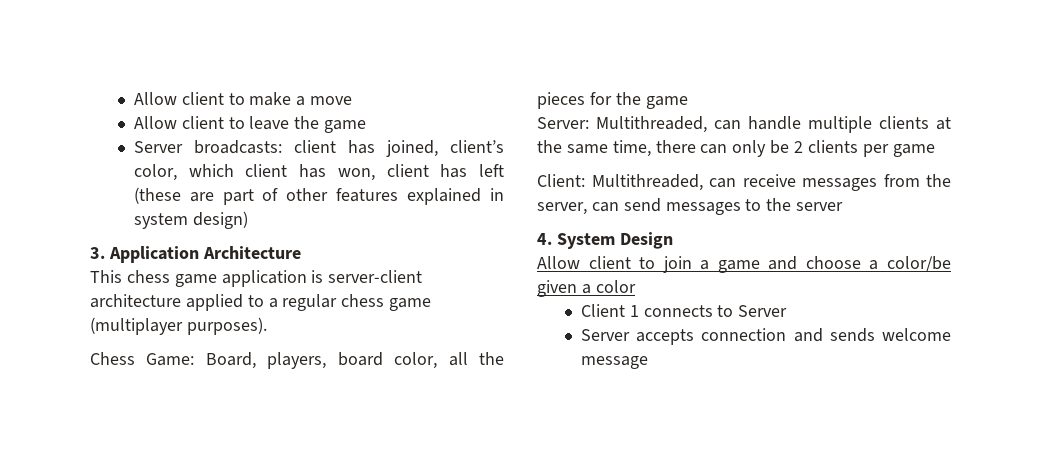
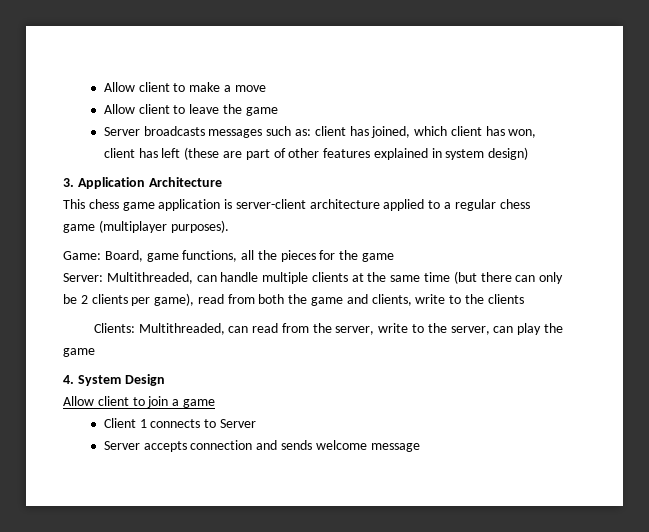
[193,140,282,154] broadcasts: -> [143,126,311,138] broadcasts messages such as:
[449,140,504,153] [133,164,177,181] client’s color, -> (411, 132) none
[90,352,135,365] Chess -> (229, 226) none
[267,352,438,369] players, board color, -> [146,250,238,262] game functions,
[612,140,651,157] time, -> [424,271,477,284] time (but
[892,144,935,157] [537,174,951,191] [537,198,844,215] game // Client: Multithreaded, can receive messages from the server, can send messages to the server -> [154,293,524,306] [93,323,563,335] [63,348,95,357] game), read from both the game and clients, write to the clients // Clients: Multithreaded, can read from the server, write to the server, can play the game
[768,256,951,272] [537,280,636,297] and choose a color/be given a color -> (215, 403) none

